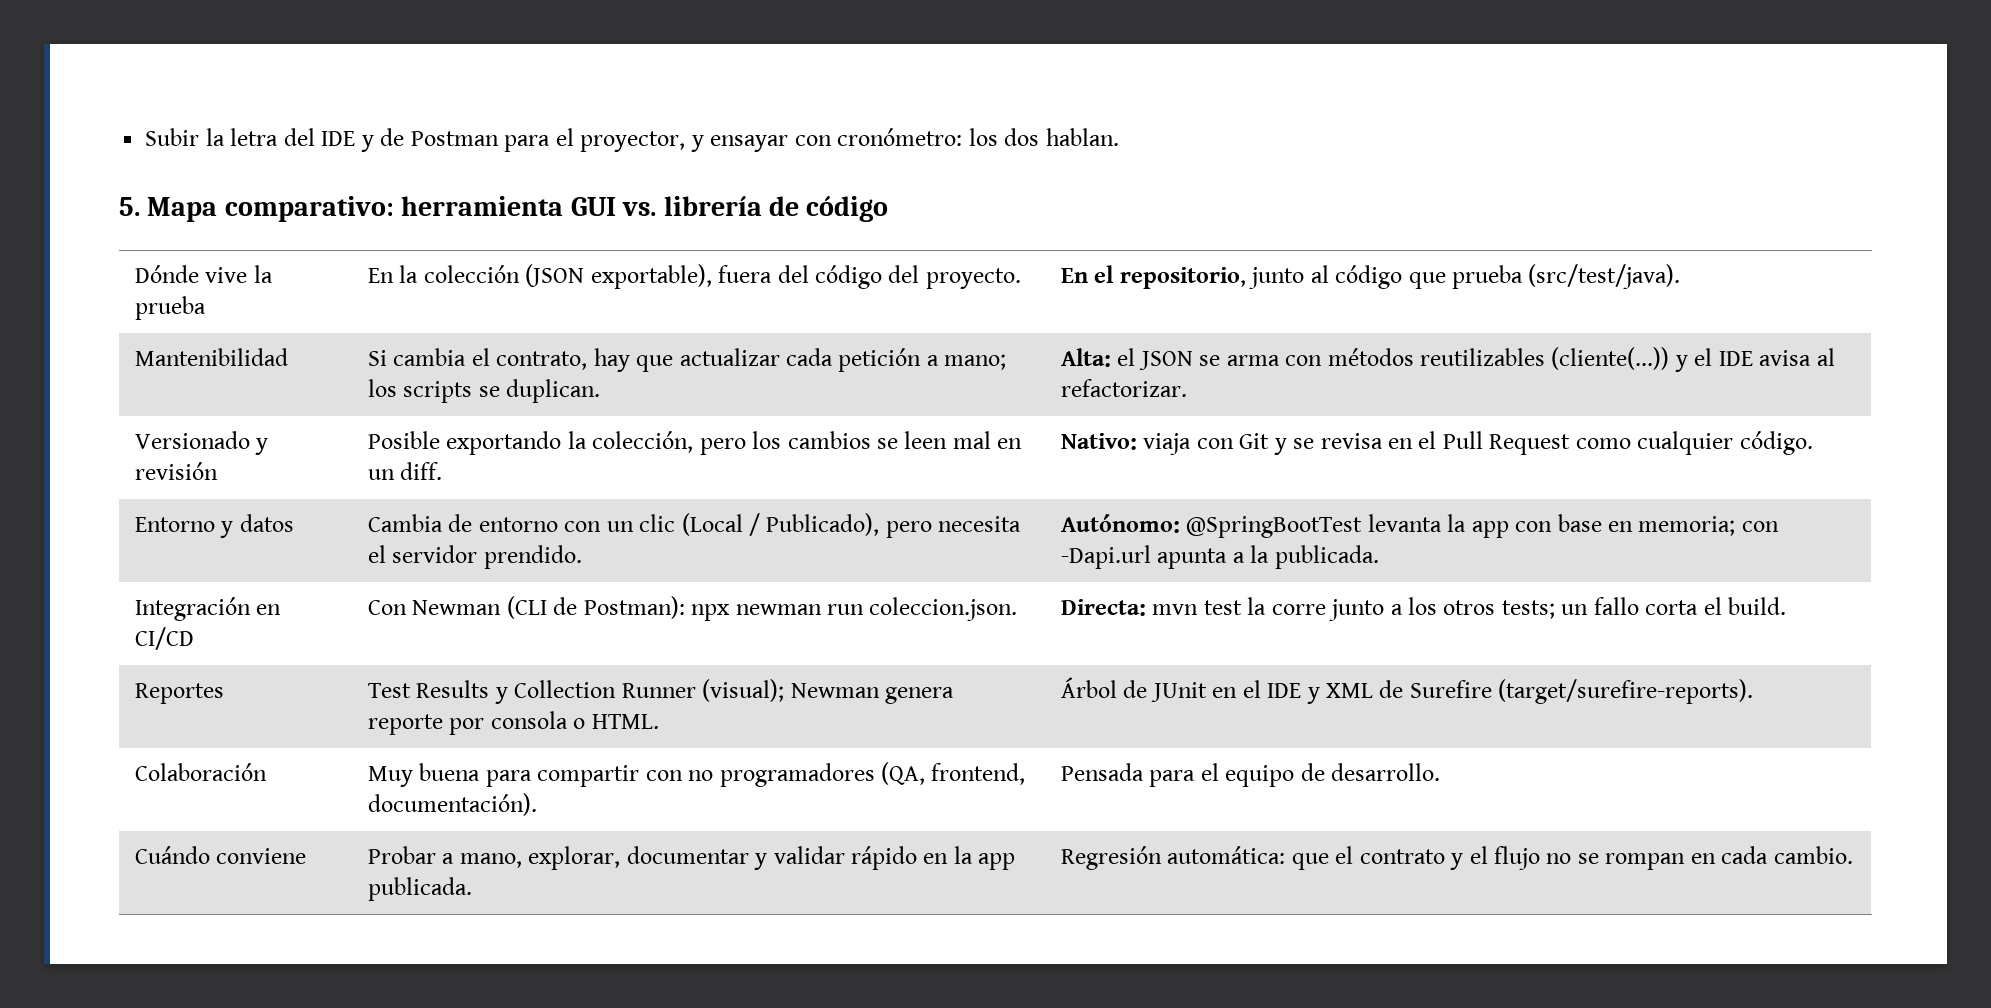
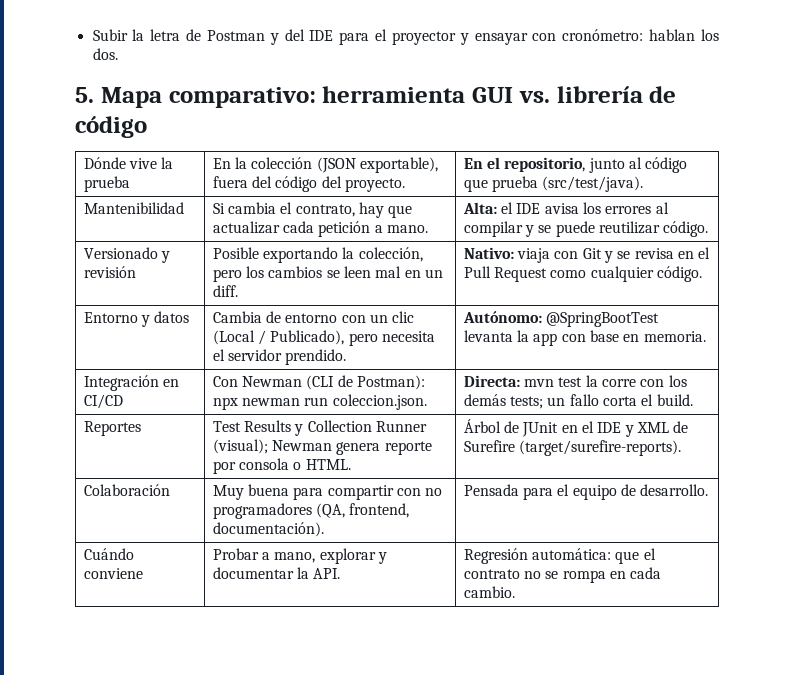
[283,128,686,152] del IDE y de Postman para el proyector, -> [186,29,456,45] de Postman y del IDE para el proyector
[968,128,1119,146] los dos hablan. -> [649,29,719,41] [92,48,118,60] hablan los dos.
[944,354,1007,370] [367,379,601,403] [1060,347,1835,372] [1060,379,1187,397] mano; los scripts se duplican. | Alta: el JSON se arma con métodos reutilizables (cliente(...)) y el IDE avisa al refactorizar. -> [387,225,429,233] [462,202,669,214] [463,221,709,237] mano. | Alta: el IDE avisa los errores al compilar y se puede reutilizar código.
[1638,516,1779,536] [1060,545,1379,569] memoria; con -Dapi.url apunta a la publicada. -> [643,331,706,342] memoria.
[1329,597,1496,621] junto a los otros -> [640,375,687,387] [463,394,506,406] con los demás
[528,846,1016,870] [367,877,472,901] explorar, documentar y validar rápido en la app publicada. -> [319,548,388,564] [212,567,341,579] explorar y documentar la API.
[1450,846,1541,870] y el flujo -> (520, 574) none
[1605,853,1686,870] rompan -> [562,570,606,583] rompa

